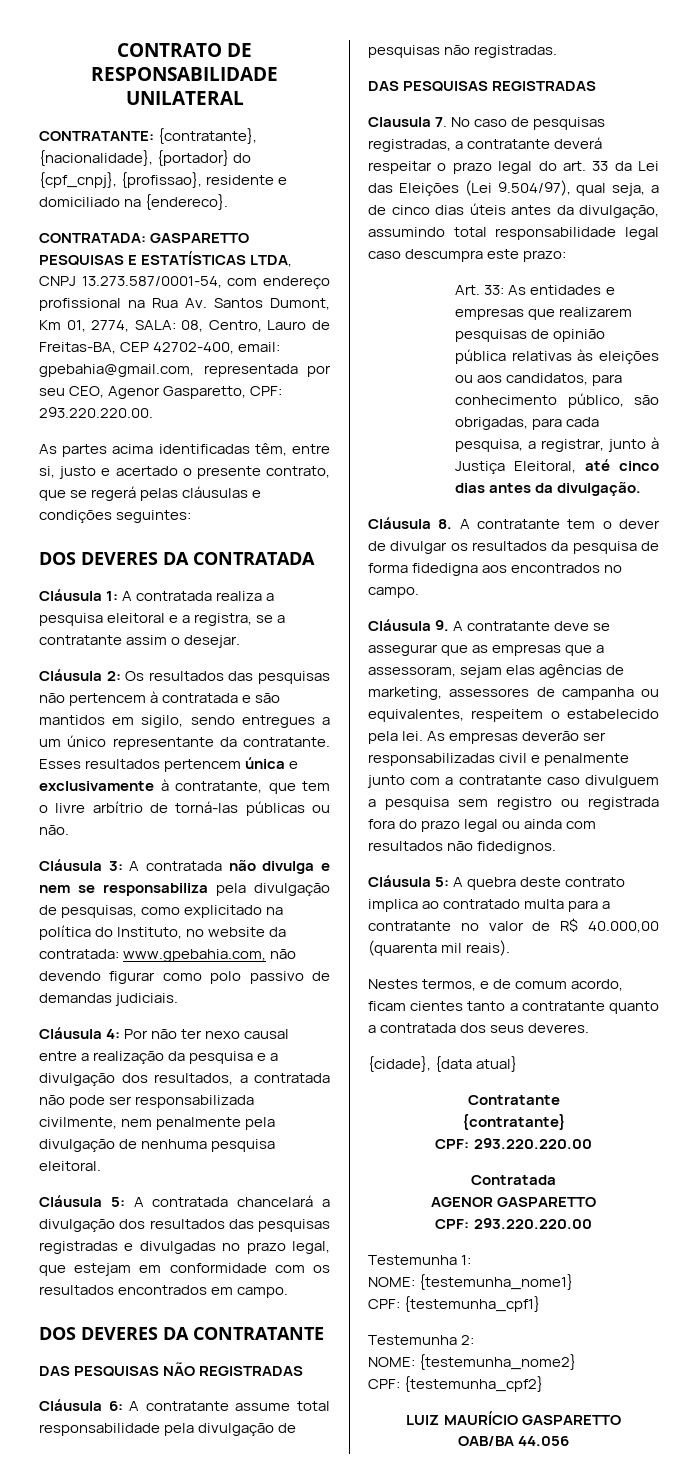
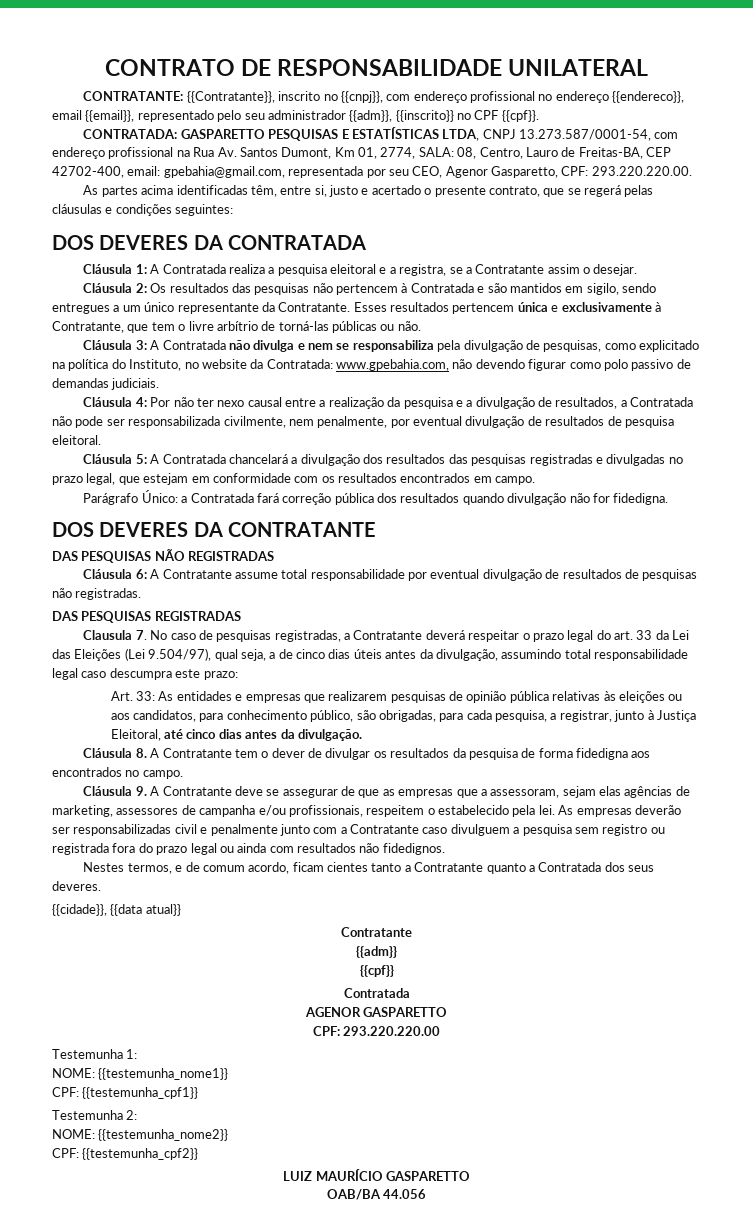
[158,128,258,144] [39,150,252,166] [39,172,288,188] [39,194,229,210] {contratante}, {nacionalidade}, {portador} do {cpf_cnpj}, {profissao}, residente e domiciliado na {endereco}. -> [186,91,685,103] [52,110,539,122] {{Contratante}}, inscrito no {{cnpj}}, com endereço profissional no endereço {{endereco}}, email {{email}}, representado pelo seu administrador {{adm}}, {{inscrito}} no CPF {{cpf}}.
[136,591,213,601] contratada -> [162,264,226,274] Contratada
[39,635,122,645] contratante -> [475,264,545,274] Contratante
[162,693,239,703] contratada -> [410,283,474,293] Contratada
[243,737,330,747] contratante. -> [278,302,351,312] Contratante.
[175,781,262,793] contratante, -> [52,321,124,333] Contratante,
[146,861,222,871] contratada -> [162,340,226,350] Contratada
[39,949,119,959] contratada: -> [266,359,333,369] Contratada:
[121,1073,148,1083] dos -> [538,397,553,407] de
[254,1073,330,1083] contratada -> [630,397,694,407] Contratada
[156,1117,276,1130] [39,1139,208,1152] penalmente pela divulgação de nenhuma -> [317,416,622,428] penalmente, por eventual divulgação de resultados de
[152,1197,229,1207] contratada -> [162,454,226,464] Contratada
(289, 1292) none -> [83,490,669,505] // Parágrafo Único: a Contratada fará correção pública dos resultados quando divulgação não for fidedigna.
[145,1401,229,1411] contratante -> [162,569,232,579] Contratante
[164,1423,275,1436] pela divulgação -> [408,569,622,581] por eventual divulgação de resultados
[467,139,551,149] contratante -> [353,630,423,640] Contratante
[477,519,560,529] contratante -> [162,748,232,758] Contratante
[467,621,551,631] contratante -> [162,786,232,796] Contratante
(438, 650) none -> [341,786,356,796] de
[641,689,659,697] [368,709,464,722] ou equivalentes, -> [258,805,363,817] e/ou profissionais,
[458,775,542,785] contratante -> [350,824,419,834] Contratante
[368,875,626,890] [368,899,611,912] [368,918,659,933] [368,940,511,956] // Cláusula 5: A quebra deste contrato implica ao contratado multa para a contratante no valor de R$ 40.000,00 (quarenta mil reais). -> (445, 849) none
[521,1001,605,1011] contratante -> [414,862,484,872] Contratante
[380,1023,457,1033] contratada -> [538,862,602,872] Contratada
[368,1056,518,1072] [467,1095,560,1105] [461,1114,566,1130] [435,1138,592,1149] {cidade}, {data atual} // Contratante // {contratante} // CPF: 293.220.220.00 -> [52,904,181,916] [341,927,412,937] [356,946,397,958] [359,965,394,977] {{cidade}}, {{data atual}} // Contratante // {{adm}} // {{cpf}}
[419,1274,574,1290] [368,1296,541,1312] {testemunha_nome1} // CPF: {testemunha_cpf1} -> [98,1068,229,1080] [52,1087,199,1099] {{testemunha_nome1}} // CPF: {{testemunha_cpf1}}
[419,1354,577,1370] [368,1376,544,1392] {testemunha_nome2} // CPF: {testemunha_cpf2} -> [98,1129,229,1141] [52,1148,199,1160] {{testemunha_nome2}} // CPF: {{testemunha_cpf2}}

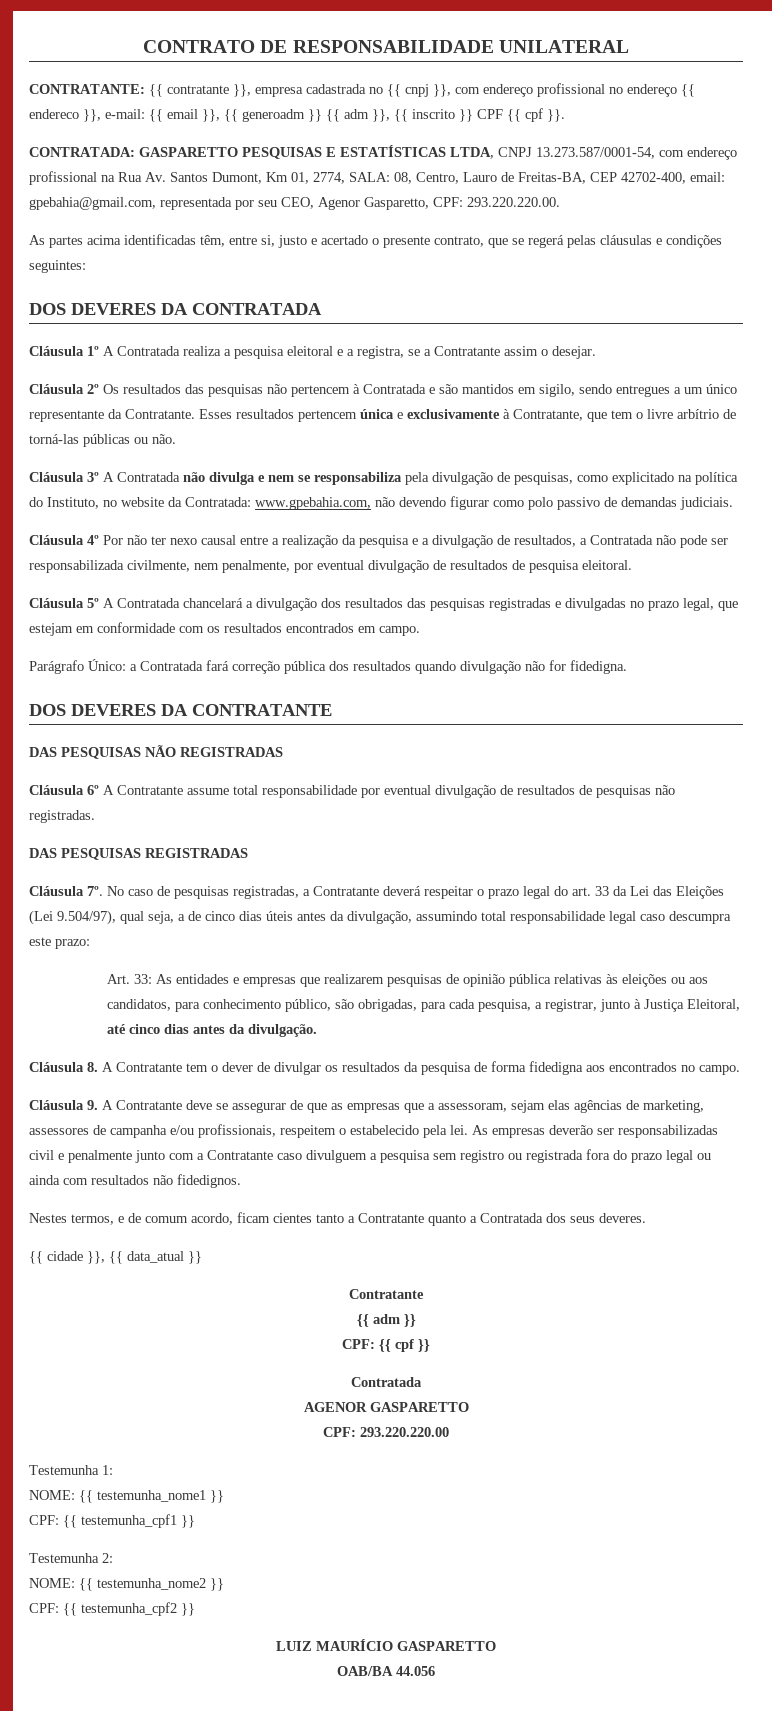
[186,91,383,103] {{Contratante}}, inscrito no {{cnpj}}, -> [149,84,451,97] {{ contratante }}, empresa cadastrada no {{ cnpj }},
[612,91,685,103] [52,110,539,122] {{endereco}}, email {{email}}, representado pelo seu administrador {{adm}}, {{inscrito}} no CPF {{cpf}}. -> [681,84,695,97] [29,108,565,122] {{ endereco }}, e-mail: {{ email }}, {{ generoadm }} {{ adm }}, {{ inscrito }} CPF {{ cpf }}.
[135,264,147,274] 1: -> [87,346,99,356] 1º
[135,283,147,293] 2: -> [87,384,99,394] 2º
[135,340,147,350] 3: -> [87,472,99,482] 3º
[135,397,147,407] 4: -> [87,535,99,545] 4º
[135,454,147,464] 5: -> [87,598,99,608] 5º
[135,569,147,579] 6: -> [87,785,99,795] 6º
[83,630,147,640] Clausula 7. -> [29,886,103,896] Cláusula 7º.
[52,904,181,916] [341,927,412,937] [356,946,397,958] [359,965,394,977] {{cidade}}, {{data atual}} // Contratante // {{adm}} // {{cpf}} -> [29,1251,202,1264] [349,1289,424,1299] [356,1314,416,1327] [342,1339,430,1352] {{ cidade }}, {{ data_atual }} // Contratante // {{ adm }} // CPF: {{ cpf }}
[98,1068,229,1080] [52,1087,199,1099] [52,1110,138,1120] [52,1129,229,1141] [52,1148,199,1160] {{testemunha_nome1}} // CPF: {{testemunha_cpf1}} // Testemunha 2: // NOME: {{testemunha_nome2}} // CPF: {{testemunha_cpf2}} -> [79,1490,224,1503] [29,1514,195,1528] [29,1553,113,1563] [29,1578,224,1591] [29,1602,195,1616] {{ testemunha_nome1 }} // CPF: {{ testemunha_cpf1 }} // Testemunha 2: // NOME: {{ testemunha_nome2 }} // CPF: {{ testemunha_cpf2 }}

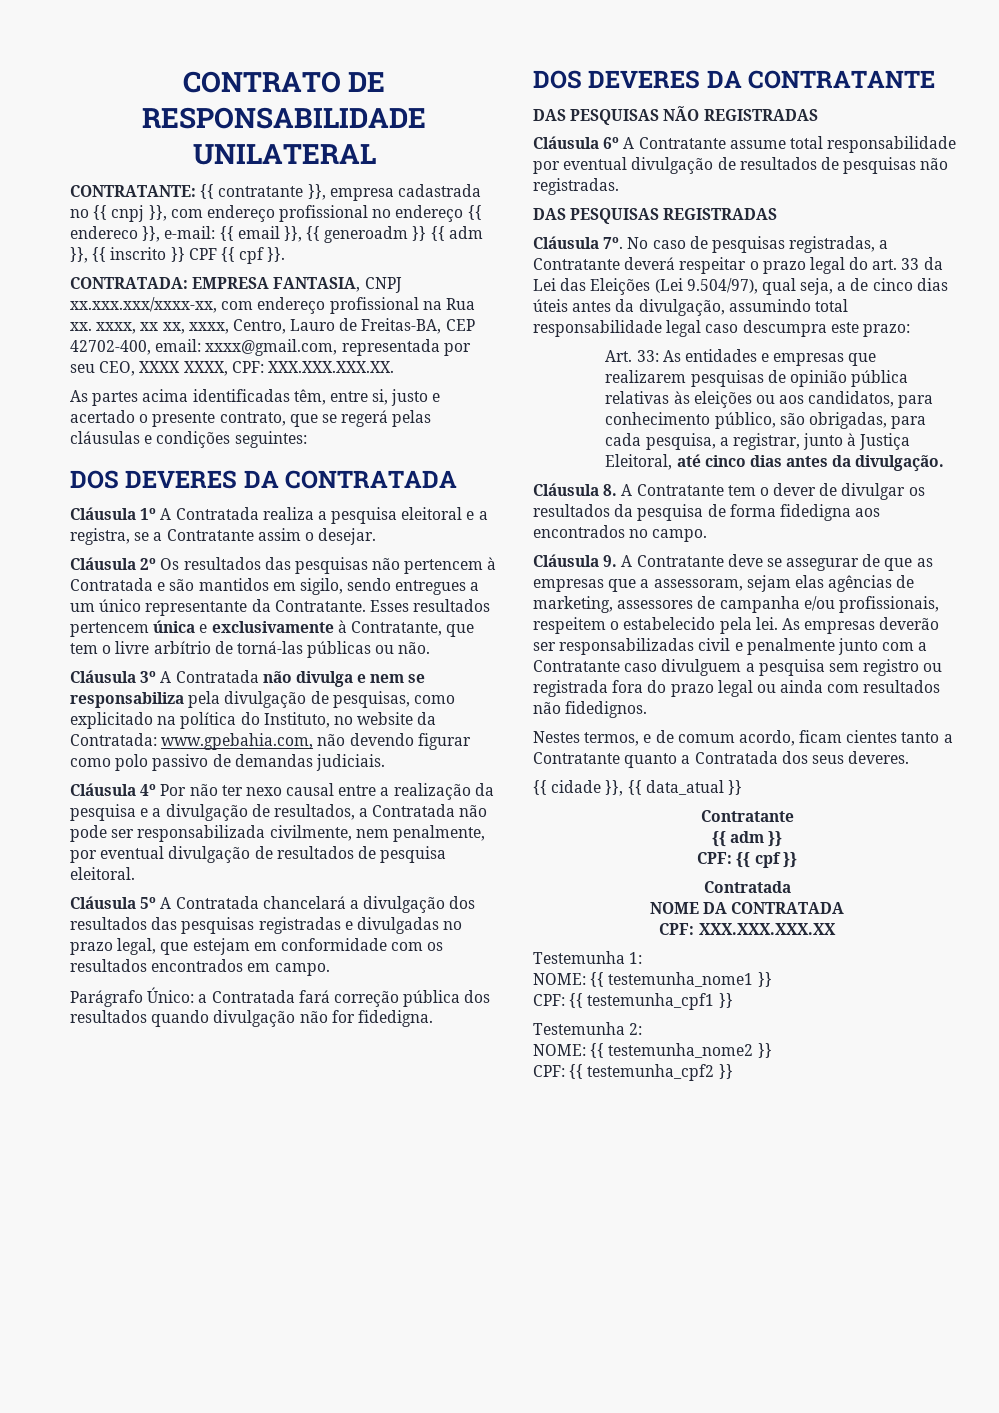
[139,145,655,159] GASPARETTO PESQUISAS E ESTATÍSTICAS LTDA, CNPJ 13.273.587/0001-54, -> [192,277,402,293] [70,297,217,313] EMPRESA FANTASIA, CNPJ xx.xxx.xxx/xxxx-xx,
[145,172,412,184] Av. Santos Dumont, Km 01, 2774, SALA: 08, -> [70,322,229,334] xx. xxxx, xx xx, xxxx,
[29,197,156,210] gpebahia@gmail.com, -> [205,339,338,356] xxxx@gmail.com,
[318,197,560,210] Agenor Gasparetto, CPF: 293.220.220.00. -> [139,361,394,376] XXXX XXXX, CPF: XXX.XXX.XXX.XX.
[303,1402,469,1412] [323,1427,449,1437] AGENOR GASPARETTO // CPF: 293.220.220.00 -> [649,902,845,914] [659,923,836,935] NOME DA CONTRATADA // CPF: XXX.XXX.XXX.XX
[276,1639,496,1651] [337,1666,435,1676] // LUIZ MAURÍCIO GASPARETTO // OAB/BA 44.056 -> (733, 1071) none

